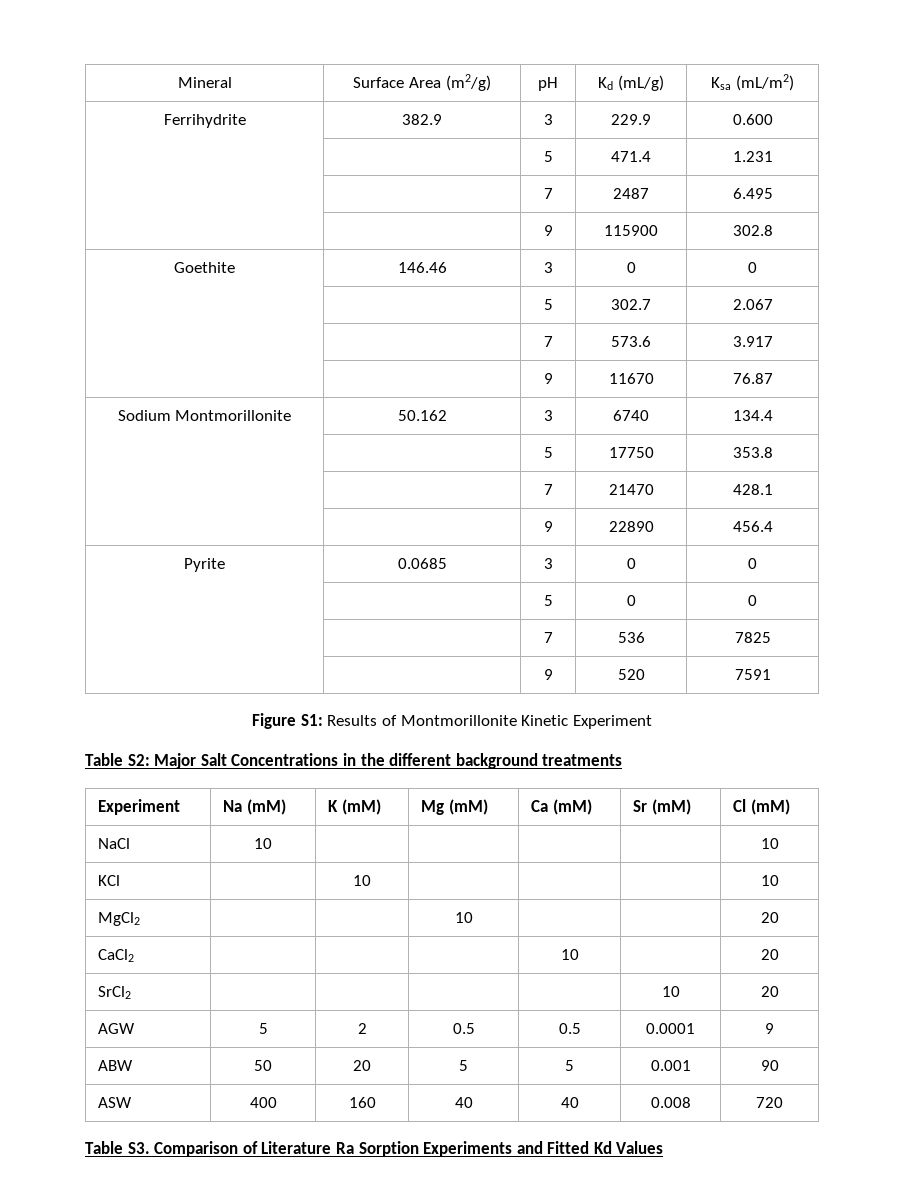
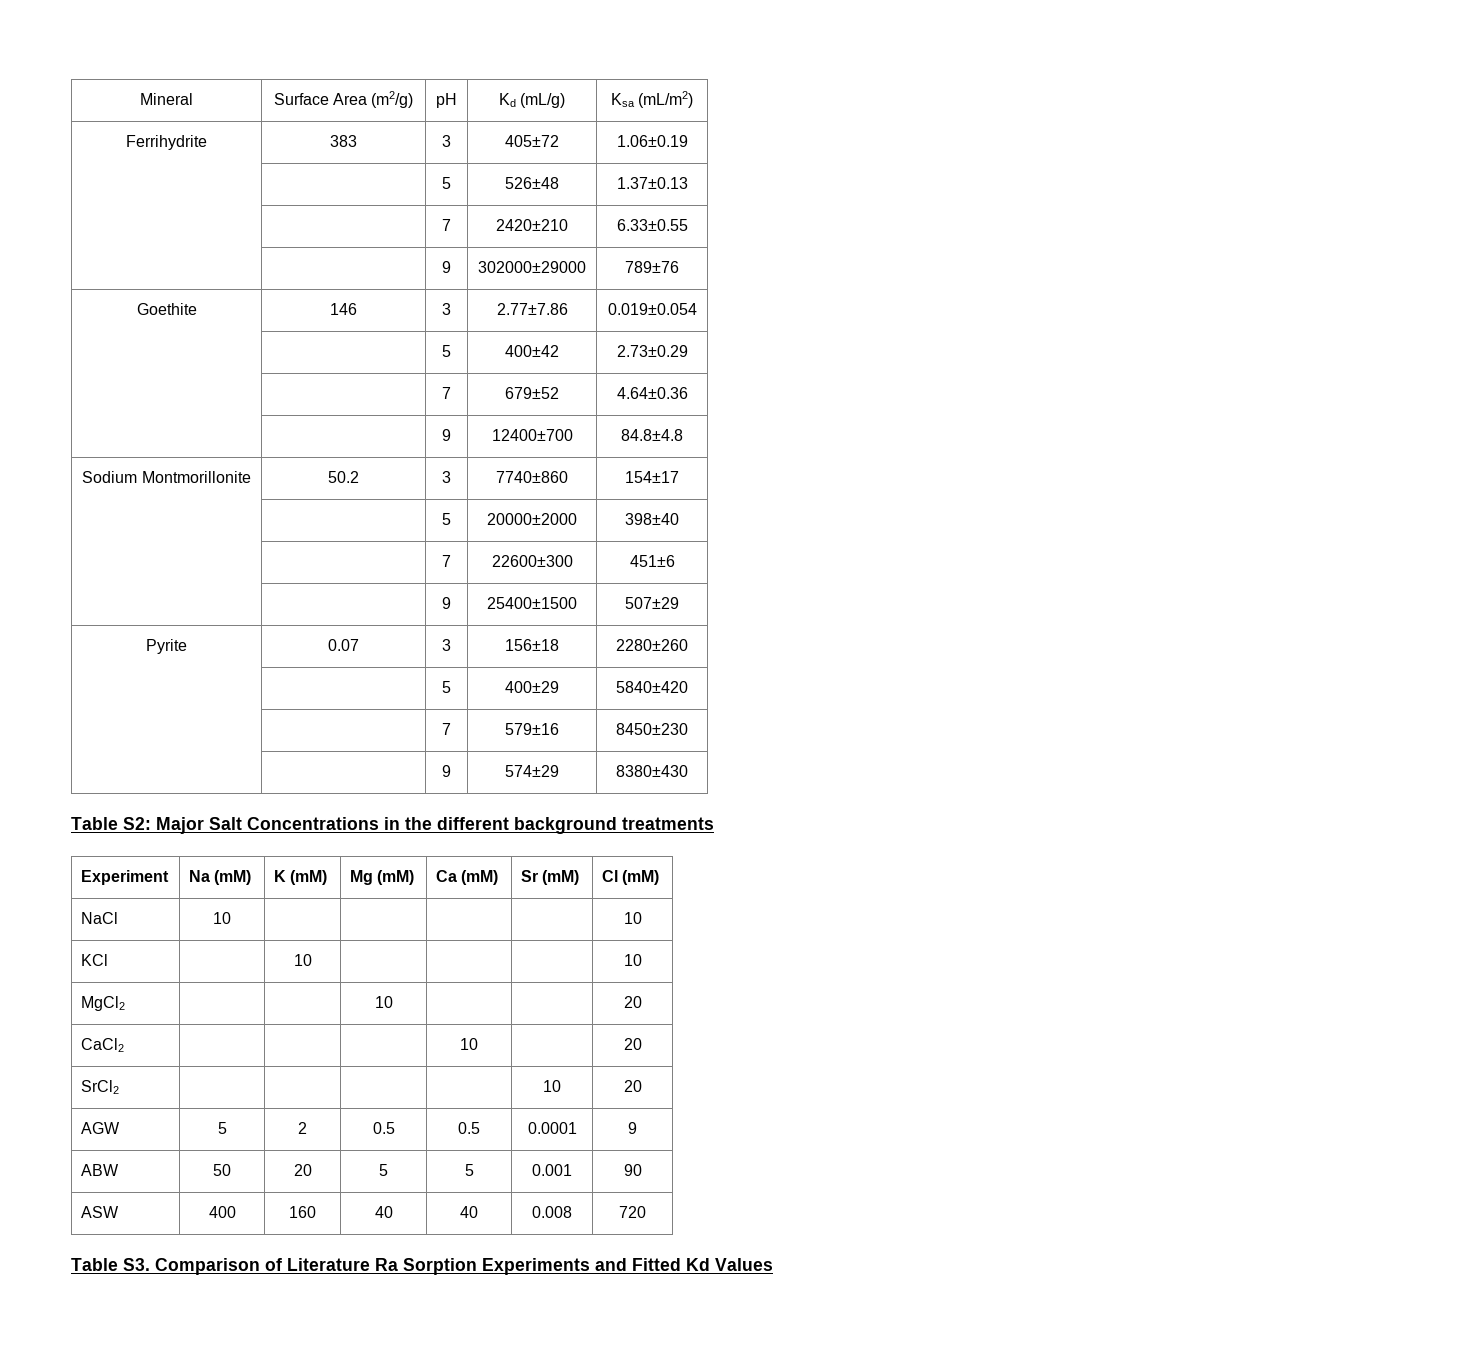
[402,114,442,125] [543,114,553,125] [611,114,651,125] [732,114,773,125] [543,151,553,162] [611,151,651,162] [732,151,773,162] [543,188,553,199] [613,188,649,199] [732,188,773,199] [543,225,553,236] [604,225,658,236] [732,225,773,236] 382.9 | 3 | 229.9 | 0.600 // | | 5 | 471.4 | 1.231 // | | 7 | 2487 | 6.495 // | | 9 | 115900 | 302.8 -> [330,135,357,147] [442,135,451,147] [505,135,559,147] [616,135,688,147] [442,177,451,189] [505,177,559,189] [616,177,688,189] [442,219,451,231] [496,219,568,231] [616,219,688,231] [442,261,451,273] [478,261,586,273] [625,261,679,273] 383 | 3 | 405±72 | 1.06±0.19 // | | 5 | 526±48 | 1.37±0.13 // | | 7 | 2420±210 | 6.33±0.55 // | | 9 | 302000±29000 | 789±76
[397,262,447,273] [543,262,553,273] [626,262,636,273] [748,262,757,273] [543,299,553,310] [611,299,651,310] [732,299,773,310] [543,336,553,347] [611,336,651,347] [732,336,773,347] [543,373,553,384] [608,373,654,384] [732,373,773,384] 146.46 | 3 | 0 | 0 // | | 5 | 302.7 | 2.067 // | | 7 | 573.6 | 3.917 // | | 9 | 11670 | 76.87 -> [330,303,357,315] [442,303,451,315] [496,303,568,315] [607,303,697,315] [442,345,451,357] [505,345,559,357] [616,345,688,357] [442,387,451,399] [505,387,559,399] [616,387,688,399] [442,429,451,441] [491,429,573,441] [621,429,683,441] 146 | 3 | 2.77±7.86 | 0.019±0.054 // | | 5 | 400±42 | 2.73±0.29 // | | 7 | 679±52 | 4.64±0.36 // | | 9 | 12400±700 | 84.8±4.8
[397,410,447,421] [543,410,553,421] [613,410,649,421] [732,410,773,421] [543,447,553,458] [608,447,654,458] [732,447,773,458] [543,484,553,495] [608,484,654,495] [732,484,773,495] [543,521,553,532] [608,521,654,532] [732,521,773,532] 50.162 | 3 | 6740 | 134.4 // | | 5 | 17750 | 353.8 // | | 7 | 21470 | 428.1 // | | 9 | 22890 | 456.4 -> [328,471,359,483] [442,471,451,483] [496,471,568,483] [625,471,679,483] [442,513,451,525] [487,513,577,525] [625,513,679,525] [442,555,451,567] [491,555,573,567] [629,555,675,567] [442,597,451,609] [487,597,577,609] [625,597,679,609] 50.2 | 3 | 7740±860 | 154±17 // | | 5 | 20000±2000 | 398±40 // | | 7 | 22600±300 | 451±6 // | | 9 | 25400±1500 | 507±29
[397,558,447,569] [543,558,553,569] [626,558,636,569] [748,558,757,569] [543,595,553,606] [626,595,636,606] [748,595,757,606] [543,632,553,643] [617,632,645,643] [734,632,771,643] [543,669,553,680] [617,669,645,680] [734,669,771,680] [252,713,652,729] 0.0685 | 3 | 0 | 0 // | | 5 | 0 | 0 // | | 7 | 536 | 7825 // | | 9 | 520 | 7591 // Figure S1: Results of Montmorillonite Kinetic Experiment -> [328,639,359,651] [442,639,451,651] [505,639,559,651] [616,639,688,651] [442,681,451,693] [505,681,559,693] [616,681,688,693] [442,723,451,735] [505,723,559,735] [616,723,688,735] [442,765,451,777] [505,765,559,777] [616,765,688,777] 0.07 | 3 | 156±18 | 2280±260 // | | 5 | 400±29 | 5840±420 // | | 7 | 579±16 | 8450±230 // | | 9 | 574±29 | 8380±430

